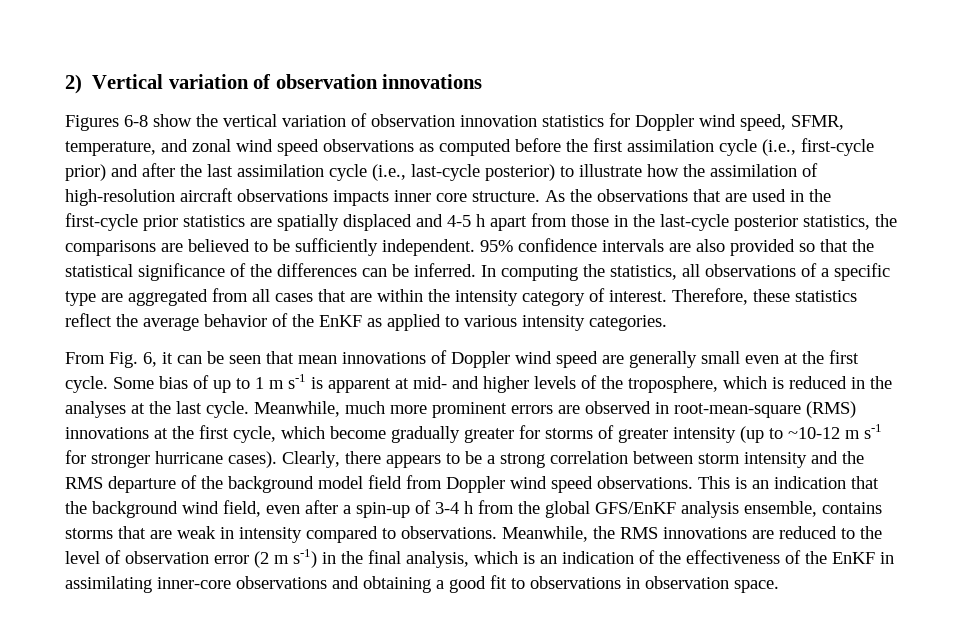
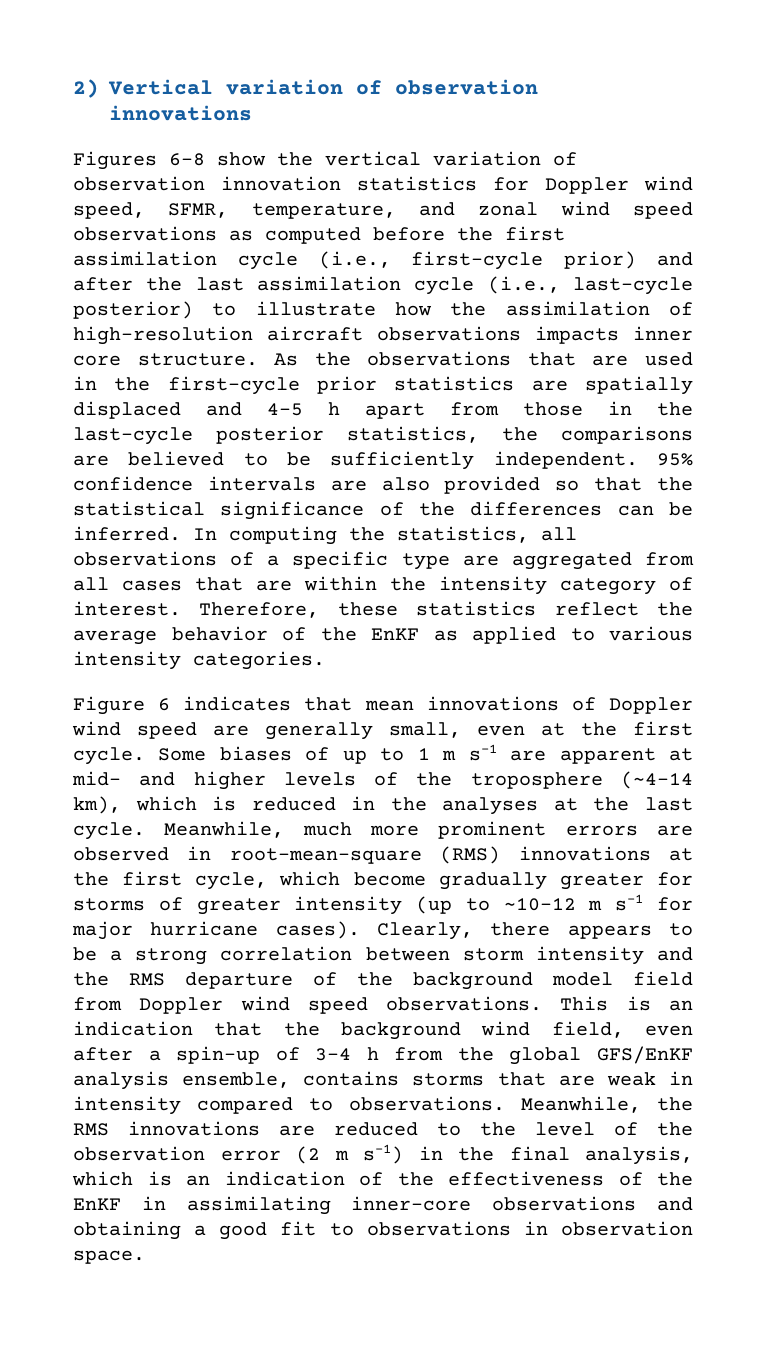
[65,351,261,368] From Fig. 6, it can be seen -> [73,696,292,715] Figure 6 indicates
[701,351,740,364] small -> [389,722,461,738] small,
[159,376,188,389] bias -> [219,746,292,761] biases
[311,377,323,389] is -> [510,750,547,761] are
[628,376,718,393] troposphere, -> [470,771,693,789] [73,796,121,814] troposphere (~4-14 km),
[91,453,150,468] stronger -> [72,921,133,940] major
(121, 557) none -> [657,1122,693,1136] the

